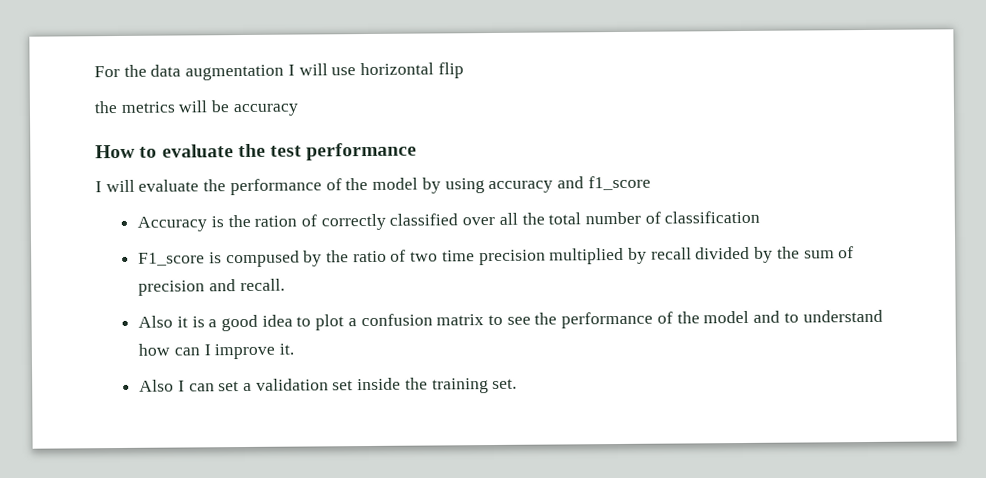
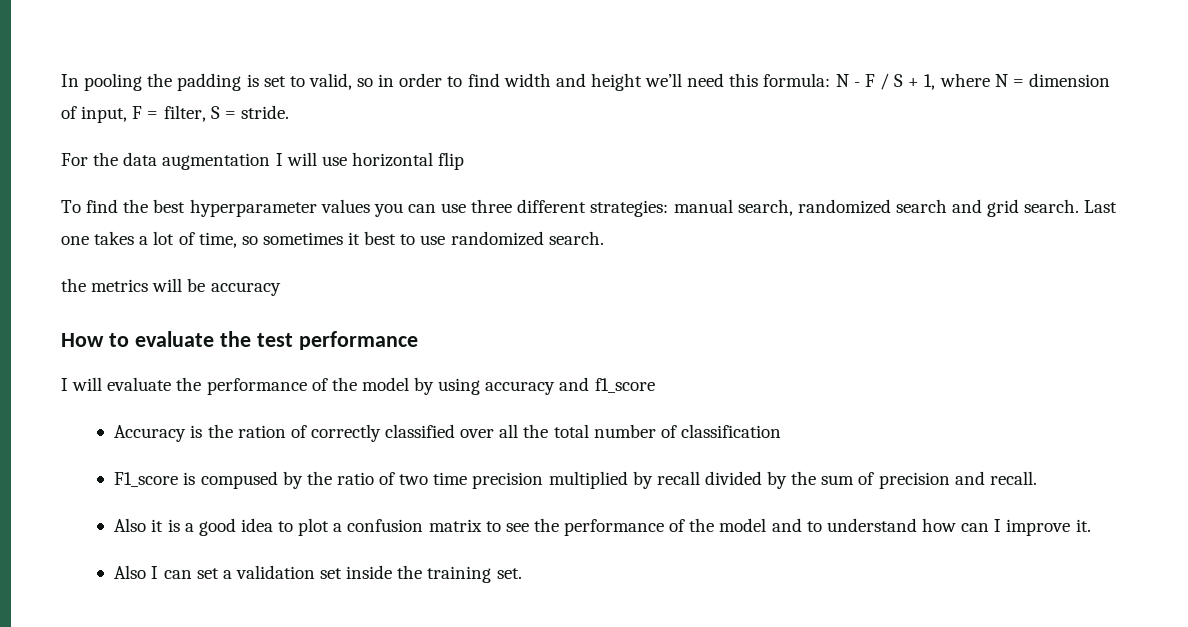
(94, 71) none -> [61,73,1110,91] [61,105,289,123] In pooling the padding is set to valid, so in order to find width and height we’ll need this formula: N - F / S + 1, where N = dimension of input, F = filter, S = stride. //
(464, 70) none -> [61,199,1118,217] [61,231,604,248] // To find the best hyperparameter values you can use three different strategies: manual search, randomized search and grid search. Last one takes a lot of time, so sometimes it best to use randomized search.

